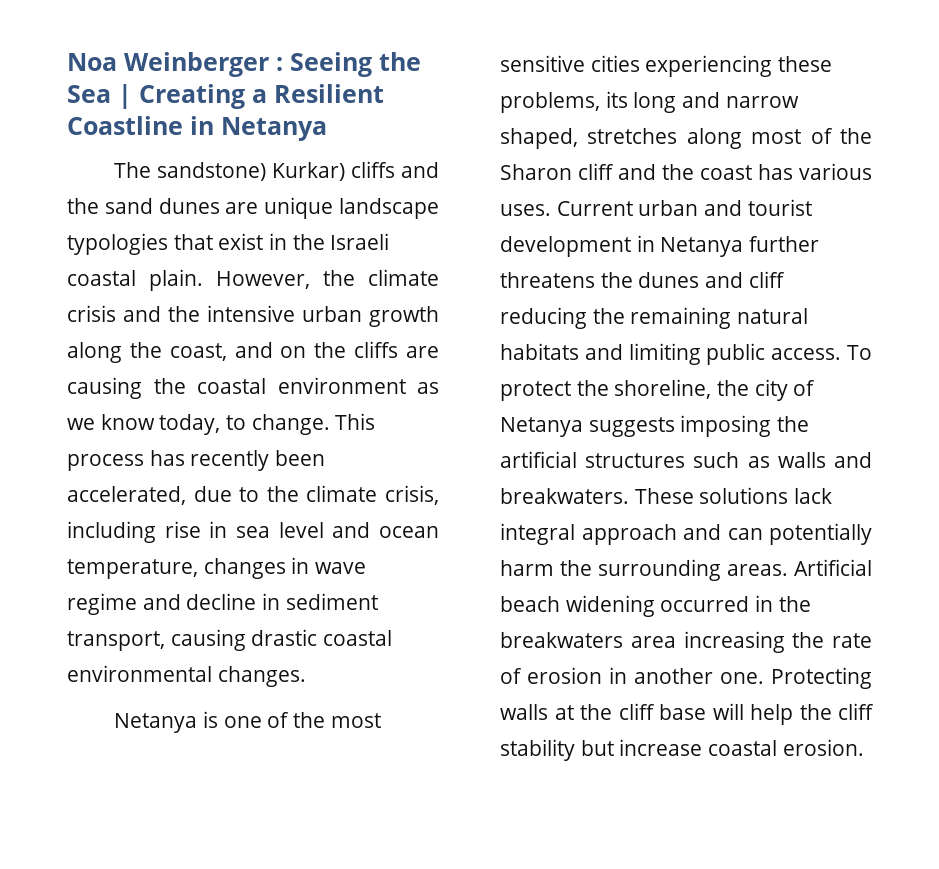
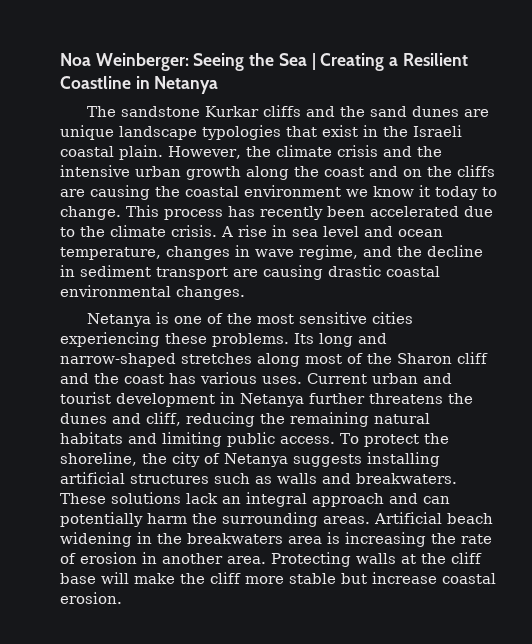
[124,52,283,77] Weinberger : -> [95,53,189,71] Weinberger:
[157,162,346,181] sandstone) Kurkar) -> [121,106,260,117] sandstone Kurkar
[169,343,227,361] coast, -> [324,167,364,177] coast
[417,382,439,394] as -> (341, 191) none
[159,414,221,435] today, -> [419,185,478,200] it today
[67,486,186,505] accelerated, -> [370,206,459,217] accelerated
[385,485,439,505] [67,521,156,543] crisis, including -> [171,225,233,237] crisis. A
[67,593,181,615] regime and -> [299,245,422,260] regime, and the
[67,631,165,651] transport, -> [156,267,258,280] transport are
[500,91,799,113] [500,128,578,149] problems, its long and narrow shaped, -> [212,333,387,347] [60,353,176,367] problems. Its long and narrow-shaped
[748,271,785,288] cliff -> [146,412,181,426] cliff,
[680,415,810,437] imposing the -> [367,452,440,467] installing
(833, 496) none -> [222,496,241,504] an
[660,596,750,612] occurred -> (132, 539) none
(676, 642) none -> [327,532,340,544] is
[720,672,764,684] one. -> [227,556,266,564] area.
[750,703,874,725] [500,739,575,761] help the cliff stability -> [134,572,336,584] make the cliff more stable

